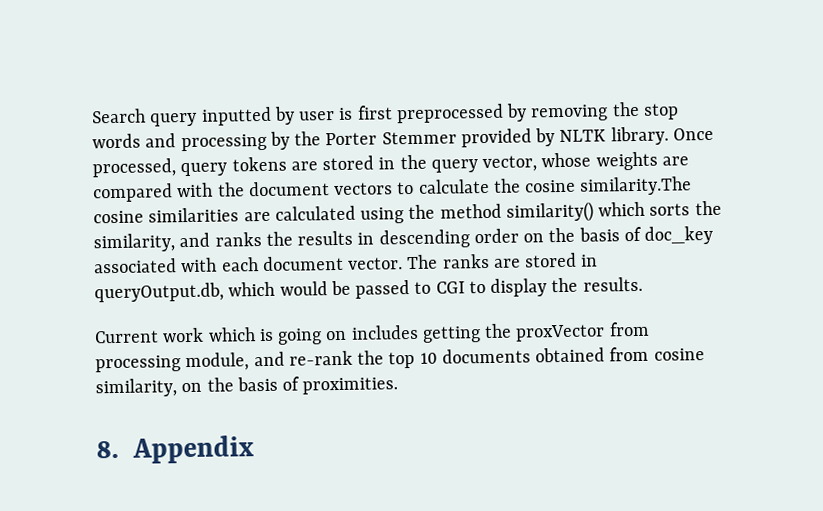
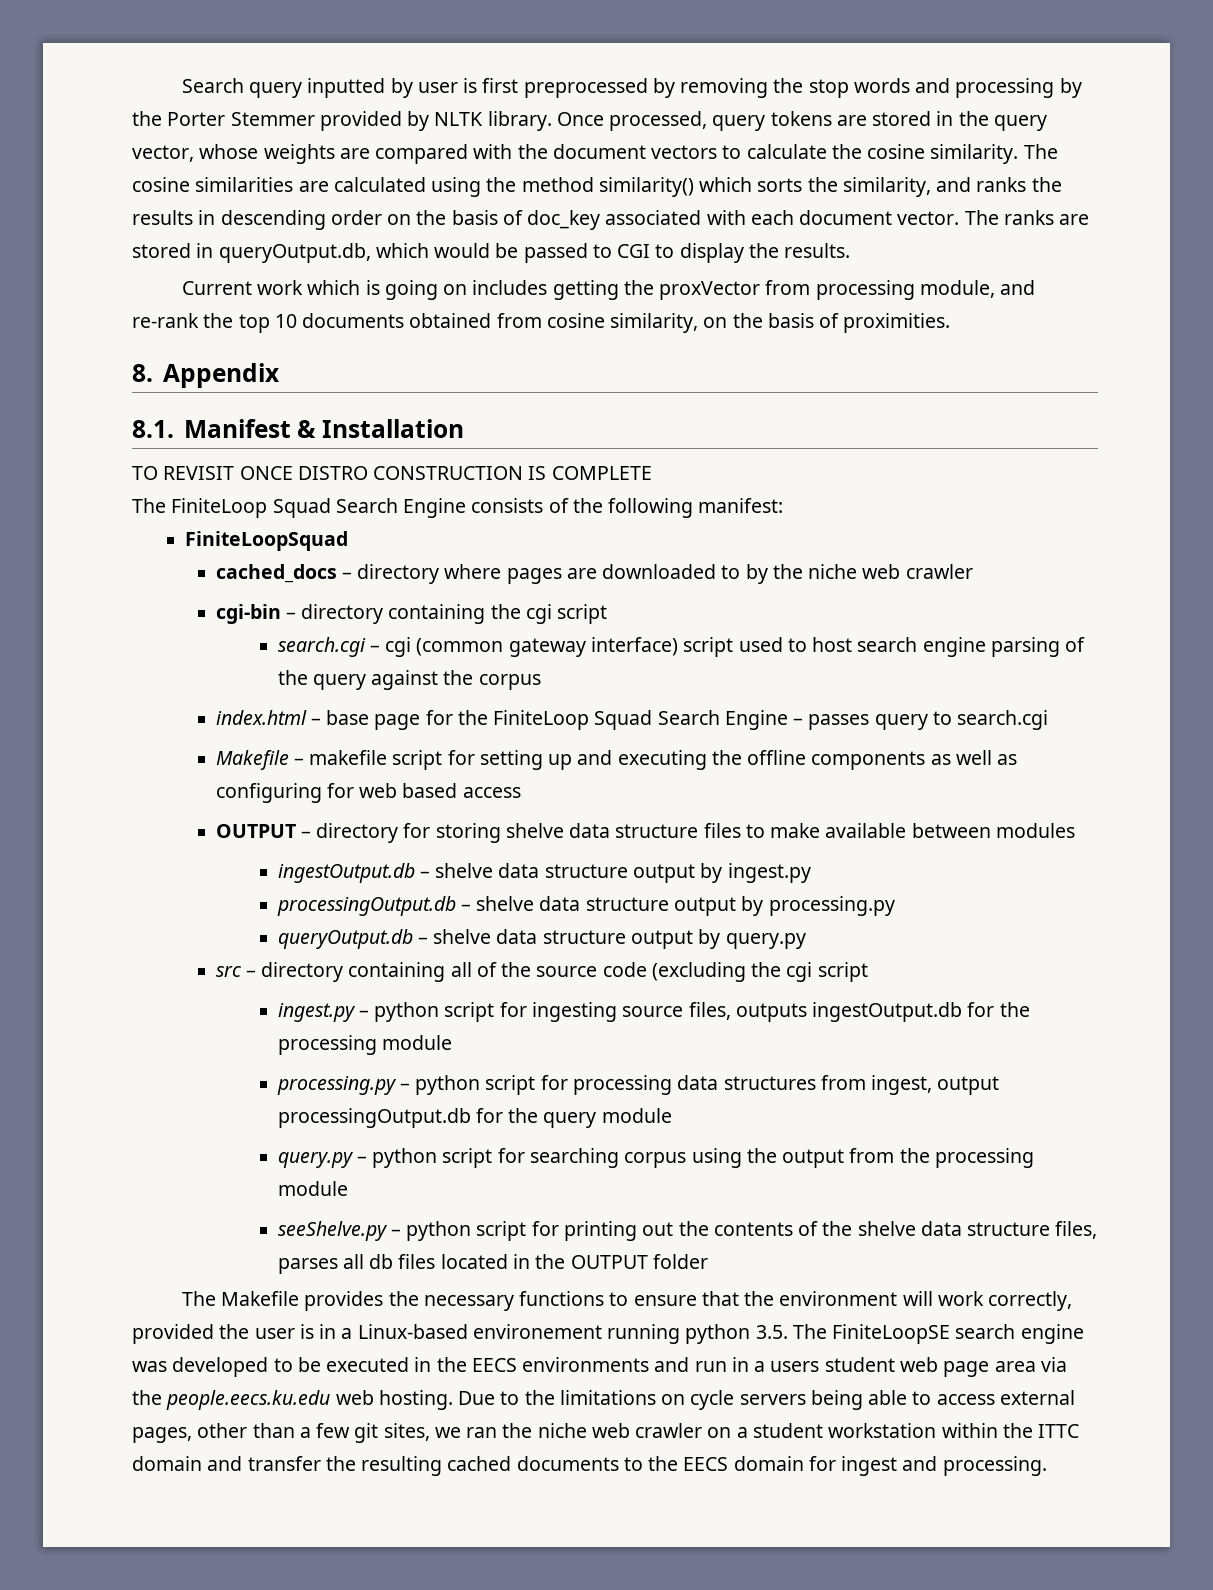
[579,176,693,196] similarity.The -> [930,144,1058,164] similarity. The
(255, 449) none -> [132,419,464,438] [132,466,652,480] [132,498,784,518] [184,531,348,551] [215,564,973,584] [215,604,608,624] [277,637,1086,657] [277,670,541,690] [215,710,1049,730] [215,750,1018,770] [215,783,521,803] [215,823,1076,843] [277,863,811,883] [276,896,895,916] [277,929,806,949] [215,962,868,982] [277,1002,1030,1022] [277,1035,452,1055] [276,1075,1000,1095] [277,1108,672,1128] [277,1148,1034,1168] [277,1181,348,1196] [277,1221,1098,1241] [277,1254,708,1274] [181,1291,1073,1311] [132,1324,1084,1344] [132,1357,1067,1377] [132,1390,1075,1410] [132,1423,1080,1443] [132,1456,1047,1476] // 8.1. Manifest & Installation // TO REVISIT ONCE DISTRO CONSTRUCTION IS COMPLETE // The FiniteLoop Squad Search Engine consists of the following manifest: // FiniteLoopSquad // cached_docs – directory where pages are downloaded to by the niche web crawler // cgi-bin – directory containing the cgi script // search.cgi – cgi (common gateway interface) script used to host search engine parsing of the query against the corpus // index.html – base page for the FiniteLoop Squad Search Engine – passes query to search.cgi // Makefile – makefile script for setting up and executing the offline components as well as configuring for web based access // OUTPUT – directory for storing shelve data structure files to make available between modules // ingestOutput.db – shelve data structure output by ingest.py // processingOutput.db – shelve data structure output by processing.py // queryOutput.db – shelve data structure output by query.py // src – directory containing all of the source code (excluding the cgi script // ingest.py – python script for ingesting source files, outputs ingestOutput.db for the processing module // processing.py – python script for processing data structures from ingest, output processingOutput.db for the query module // query.py – python script for searching corpus using the output from the processing module // seeShelve.py – python script for printing out the contents of the shelve data structure files, parses all db files located in the OUTPUT folder // The Makefile provides the necessary functions to ensure that the environment will work correctly, provided the user is in a Linux-based environement running python 3.5. The FiniteLoopSE search engine was developed to be executed in the EECS environments and run in a users student web page area via the people.eecs.ku.edu web hosting. Due to the limitations on cycle servers being able to access external pages, other than a few git sites, we ran the niche web crawler on a student workstation within the ITTC domain and transfer the resulting cached documents to the EECS domain for ingest and processing.

